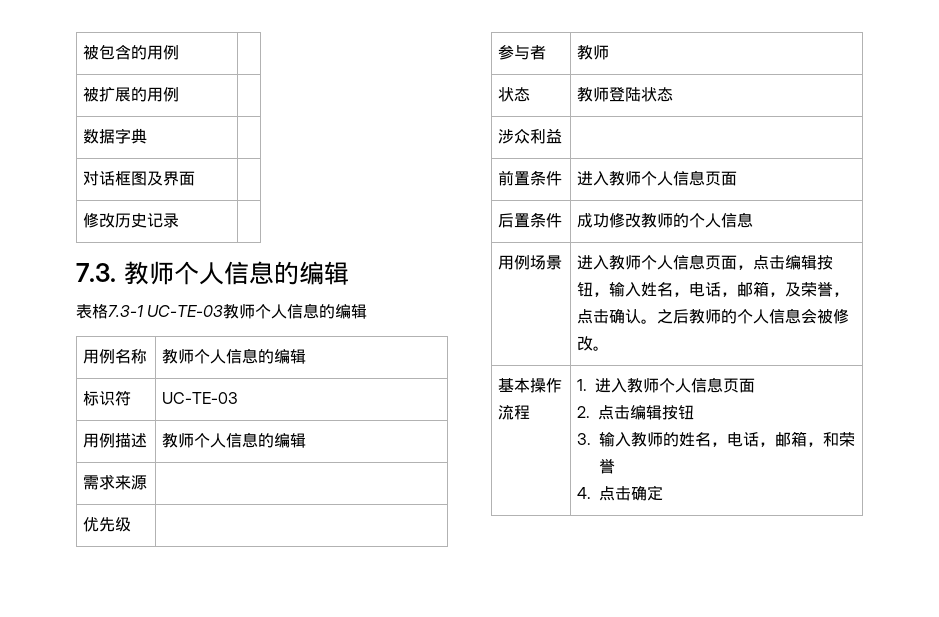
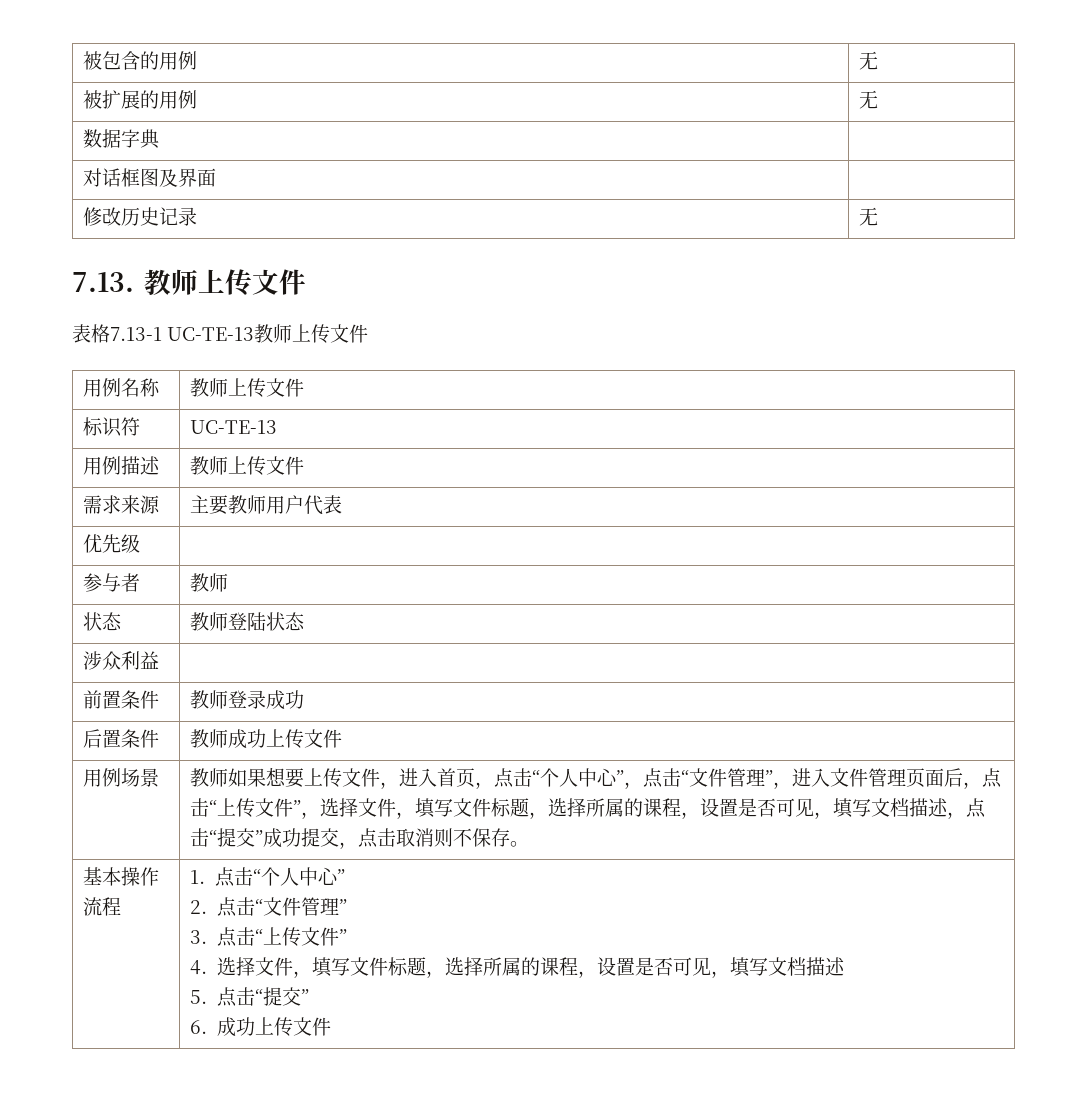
(180, 52) none -> [859,51,879,70] 无
(180, 94) none -> [859,90,879,109] 无
[76,261,349,285] [76,303,368,319] // 7.3.教师个人信息的编辑 // 表格7.3-1 UC-TE-03教师个人信息的编辑 -> [859,207,879,226] [72,269,306,296] [72,324,369,343] 无 // 7.13.教师上传文件 // 表格7.13-1 UC-TE-13教师上传文件
[194,348,307,364] 个人信息的编辑 -> [228,378,305,397] 上传文件
[162,392,239,404] UC-TE-03 -> [190,420,278,434] UC-TE-13
[194,432,307,448] 个人信息的编辑 -> [228,456,305,475] 上传文件
(148, 482) none -> [190,495,343,515] 主要教师用户代表
[577,170,738,186] [498,212,563,228] [577,212,754,228] [498,255,563,270] [577,254,834,270] [577,281,850,297] [577,308,850,324] [577,336,594,351] 进入教师个人信息页面 // 后置条件 | 成功修改教师的个人信息 // 用例场景 | 进入教师个人信息页面，点击编辑按钮，输入姓名，电话，邮箱，及荣誉，点击确认。之后教师的个人信息会被修改 -> [190,690,305,710] [83,729,160,748] [190,729,343,749] [83,768,160,787] [190,767,1003,789] [190,798,987,819] [190,828,511,849] 教师登录成功 // 后置条件 | 教师成功上传文件 // 用例场景 | 教师如果想要上传文件，进入首页，点击“个人中心”，点击“文件管理”，进入文件管理页面后，点击“上传文件”，选择文件，填写文件标题，选择所属的课程，设置是否可见，填写文档描述，点击“提交”成功提交，点击取消则不保存
[595,377,756,393] [577,405,695,420] [577,431,856,447] [599,459,616,474] [577,485,664,501] 进入教师个人信息页面 // 2.点击编辑按钮 // 3.输入教师的姓名，电话，邮箱，和荣誉 // 4.点击确定 -> [214,867,345,887] [190,897,347,917] [190,927,347,947] [190,957,845,978] [190,987,309,1007] [190,1017,331,1037] 点击“个人中心” // 2.点击“文件管理” // 3.点击“上传文件” // 4.选择文件，填写文件标题，选择所属的课程，设置是否可见，填写文档描述 // 5.点击“提交” // 6.成功上传文件

